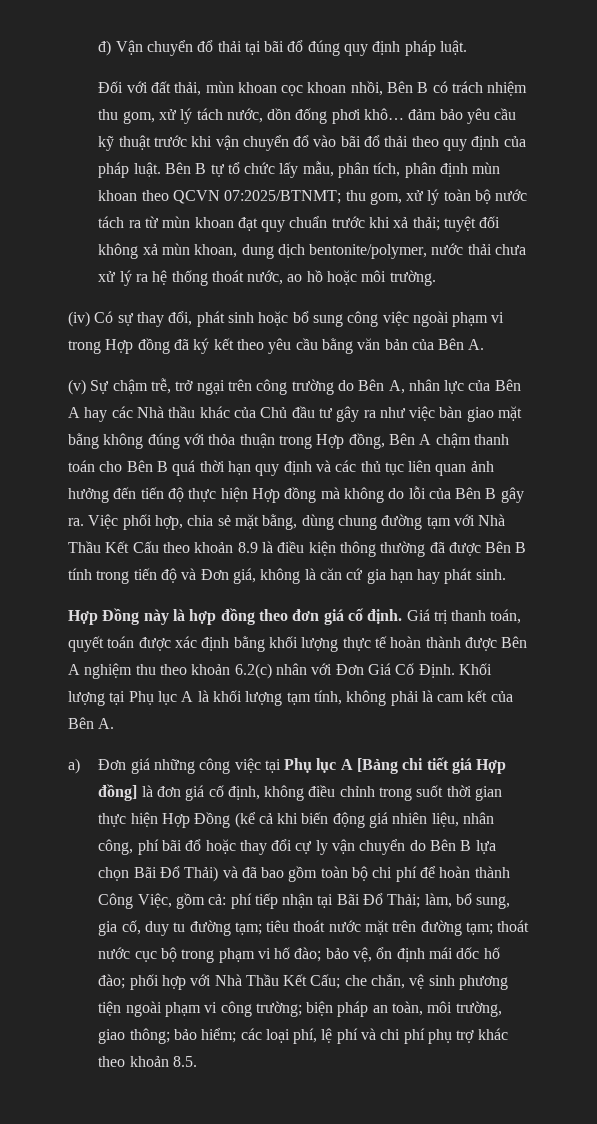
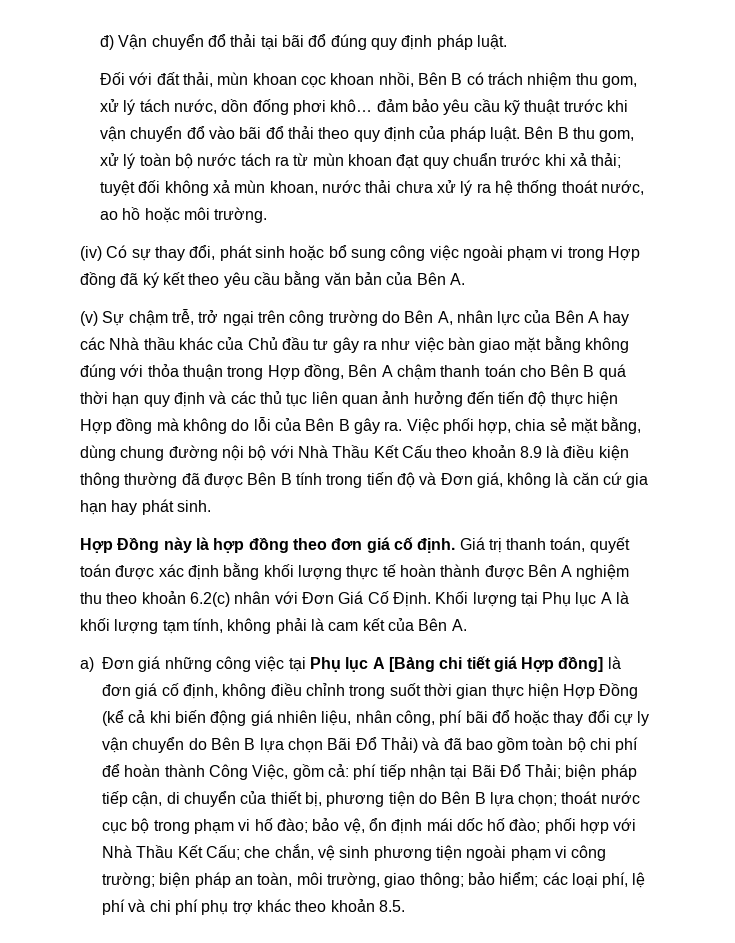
[210,161,501,178] [98,190,342,204] tự tổ chức lấy mẫu, phân tích, phân định mùn khoan theo QCVN 07:2025/BTNMT; -> (569, 133) none
[241,244,428,259] dung dịch bentonite/polymer, -> (318, 188) none
[426,516,451,529] tạm -> [221,445,267,461] nội bộ
[424,893,511,909] [98,920,494,936] làm, bổ sung, gia cố, duy tu đường tạm; tiêu thoát nước mặt trên đường tạm; -> [565,764,637,780] [102,791,558,807] biện pháp tiếp cận, di chuyển của thiết bị, phương tiện do Bên B lựa chọn;

